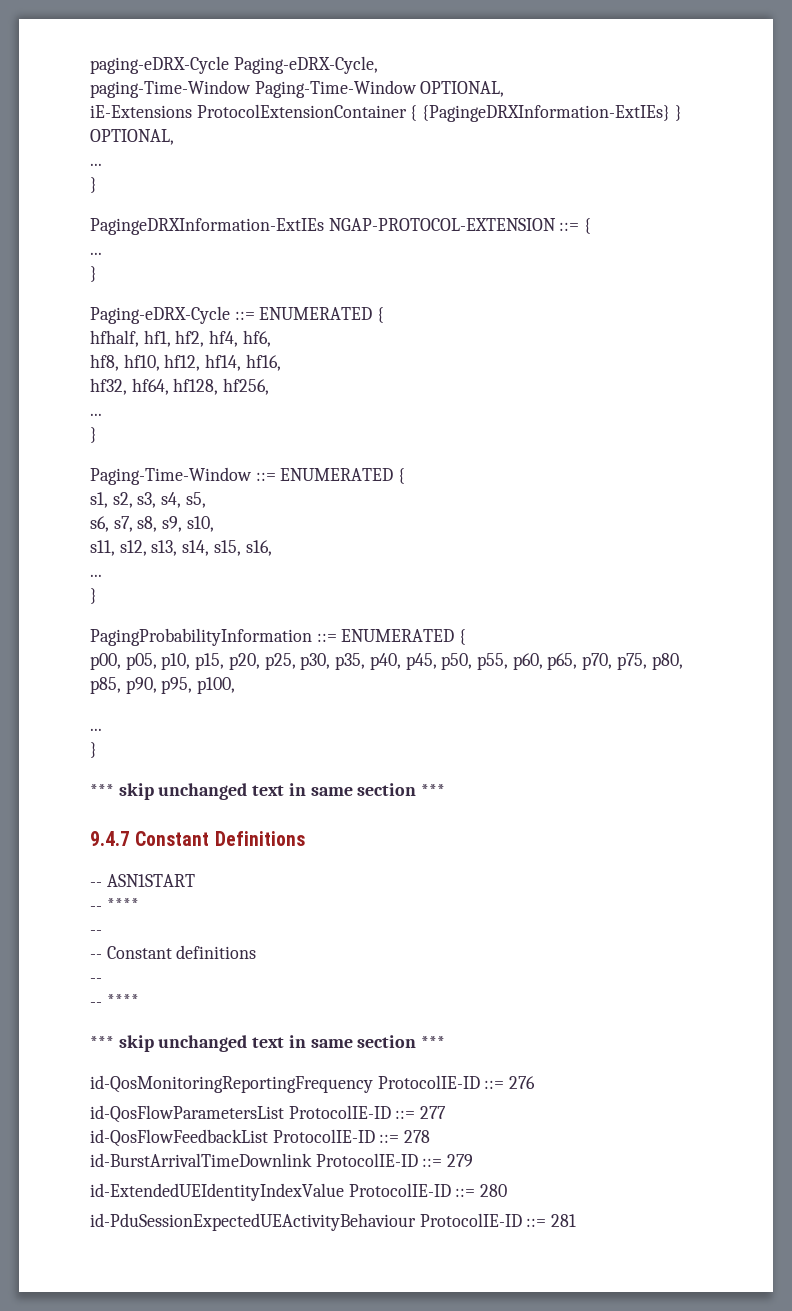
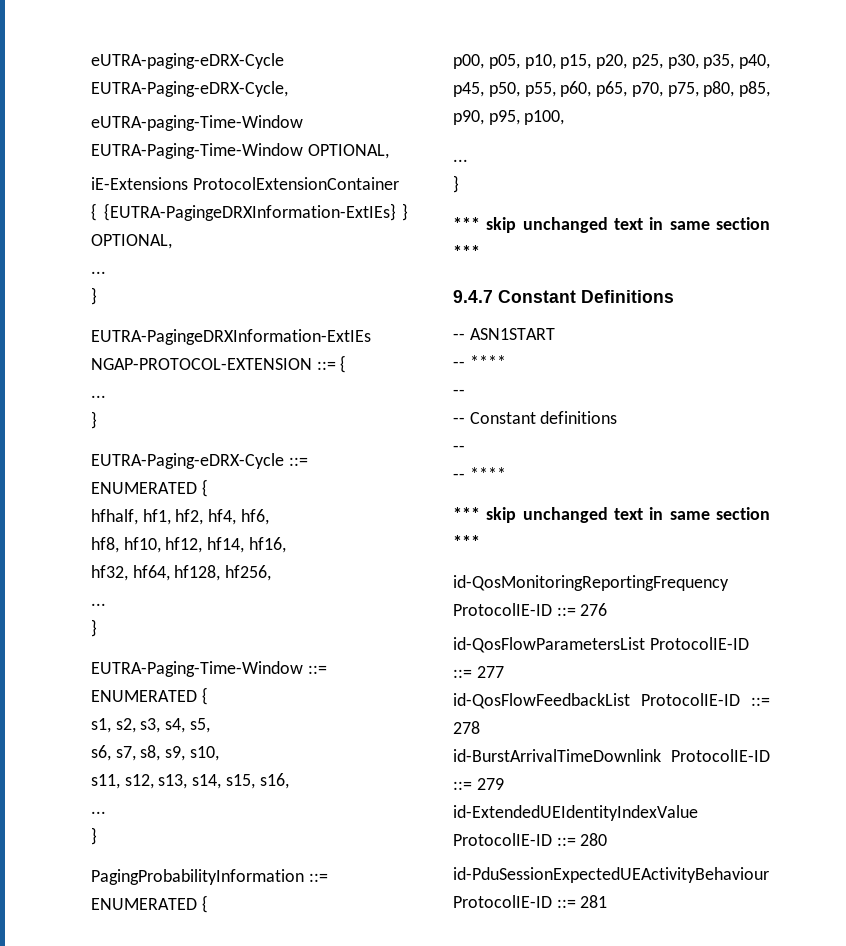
[90,56,378,74] [90,80,417,98] paging-eDRX-Cycle Paging-eDRX-Cycle, // paging-Time-Window Paging-Time-Window -> [91,53,284,69] [91,81,288,97] [91,115,303,131] [91,143,303,159] eUTRA-paging-eDRX-Cycle EUTRA-Paging-eDRX-Cycle, // eUTRA-paging-Time-Window EUTRA-Paging-Time-Window
[422,105,671,122] {PagingeDRXInformation-ExtIEs} -> [103,203,396,221] {EUTRA-PagingeDRXInformation-ExtIEs}
[90,218,324,235] PagingeDRXInformation-ExtIEs -> [91,329,371,345] EUTRA-PagingeDRXInformation-ExtIEs
[90,306,230,324] Paging-eDRX-Cycle -> [91,453,284,469] EUTRA-Paging-eDRX-Cycle
[90,467,252,485] Paging-Time-Window -> [91,661,303,677] EUTRA-Paging-Time-Window

